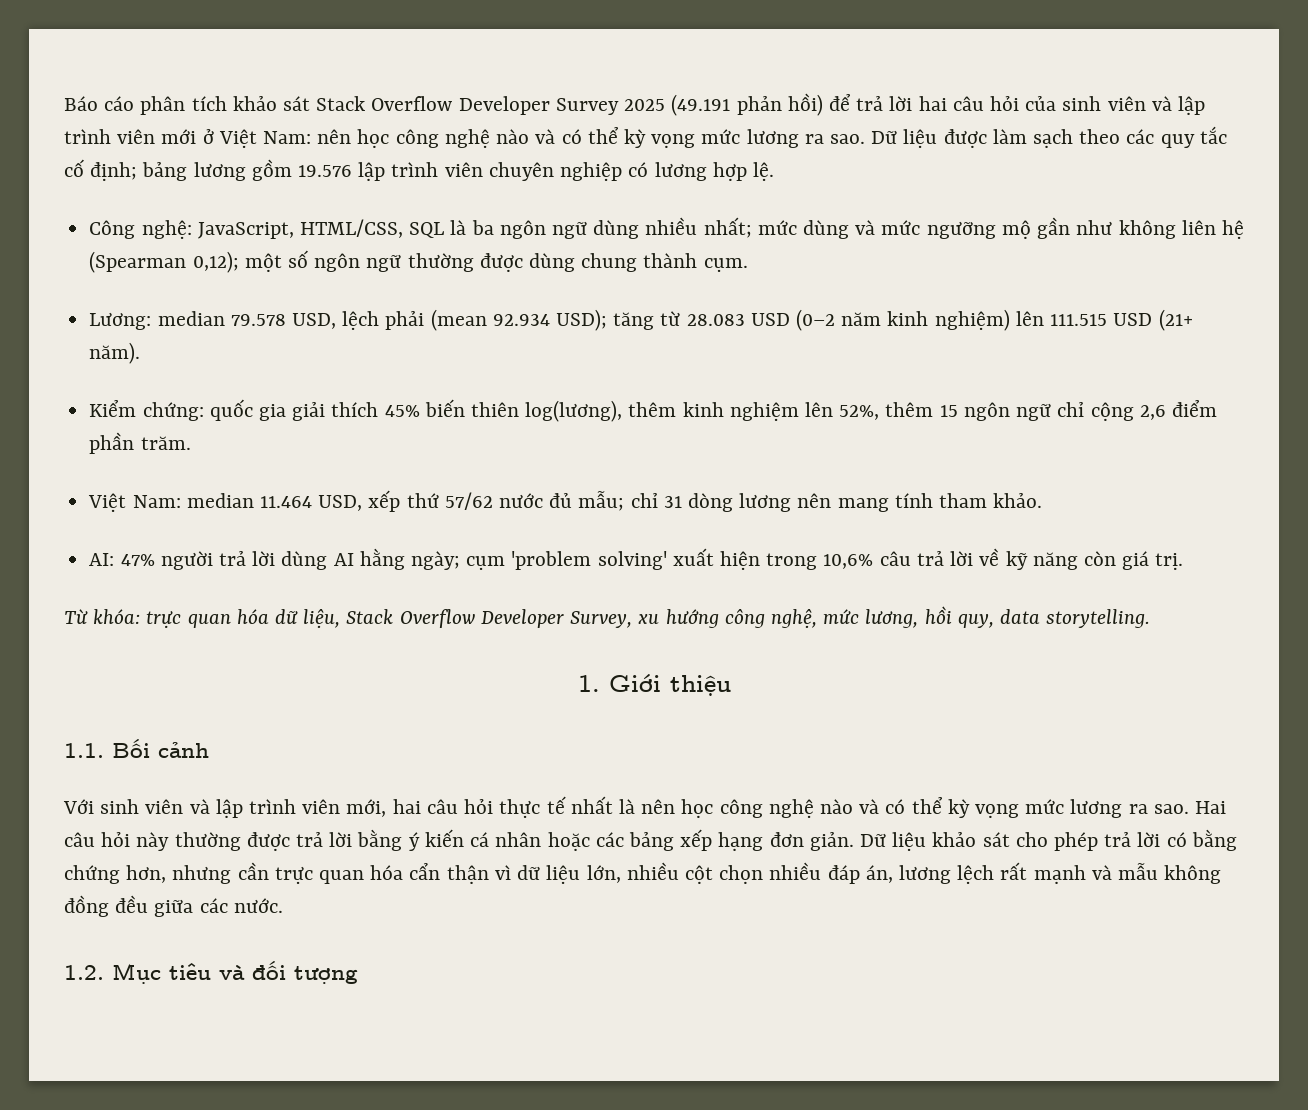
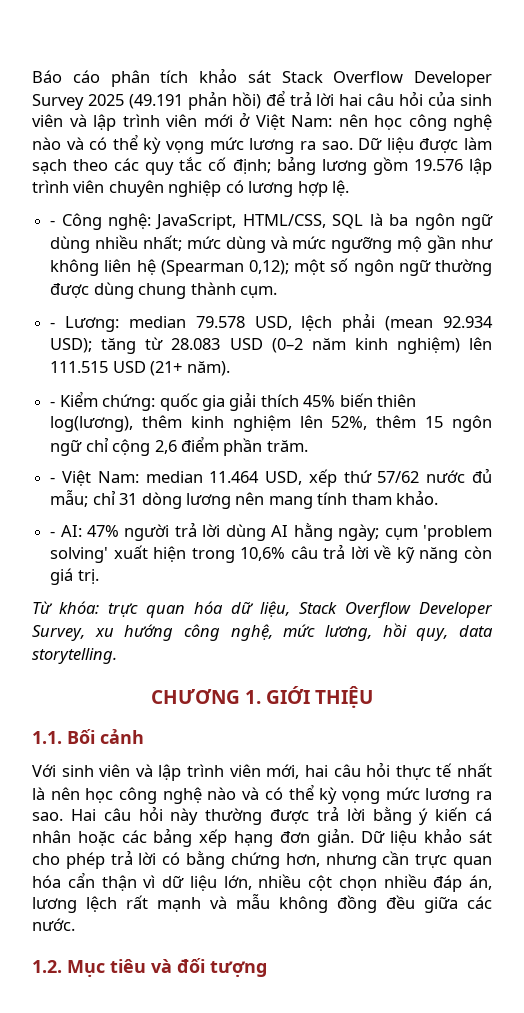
(774, 171) none -> [50,220,56,226] -
(748, 265) none -> [50,322,56,328] -
(141, 353) none -> [50,401,56,407] -
(191, 443) none -> [50,477,56,483] -
(1043, 500) none -> [50,531,56,537] -
[577,674,731,696] 1. Giới thiệu -> [150,686,374,708] CHƯƠNG 1. GIỚI THIỆU

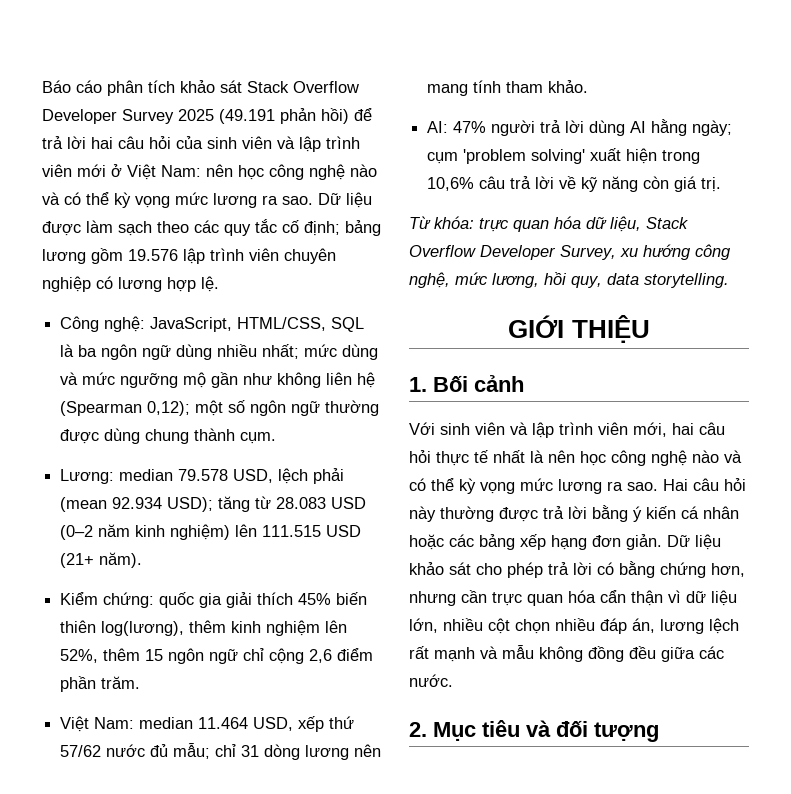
[50,220,56,226] - -> (219, 284) none
[50,322,56,328] - -> (277, 438) none
[50,401,56,407] - -> (143, 560) none
[50,477,56,483] - -> (141, 682) none
[50,531,56,537] - -> (589, 86) none
[150,689,261,704] CHƯƠNG 1. -> (729, 280) none
[32,731,62,744] 1.1. -> [409,377,427,392] 1.
[32,960,62,973] 1.2. -> [409,722,427,737] 2.

